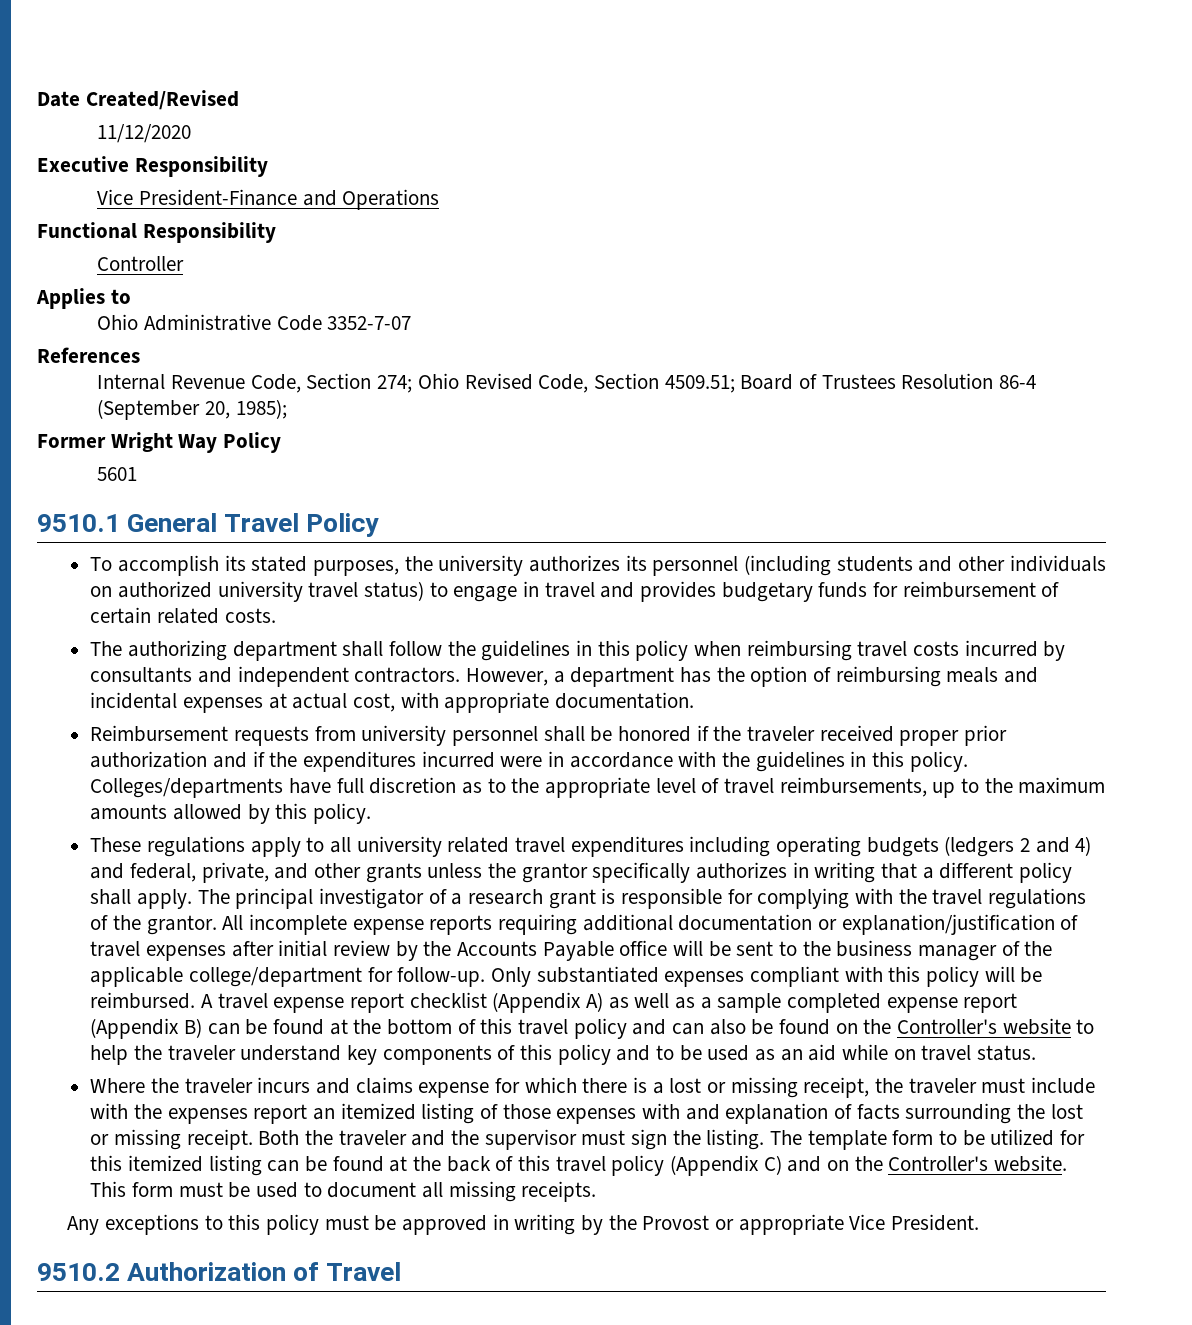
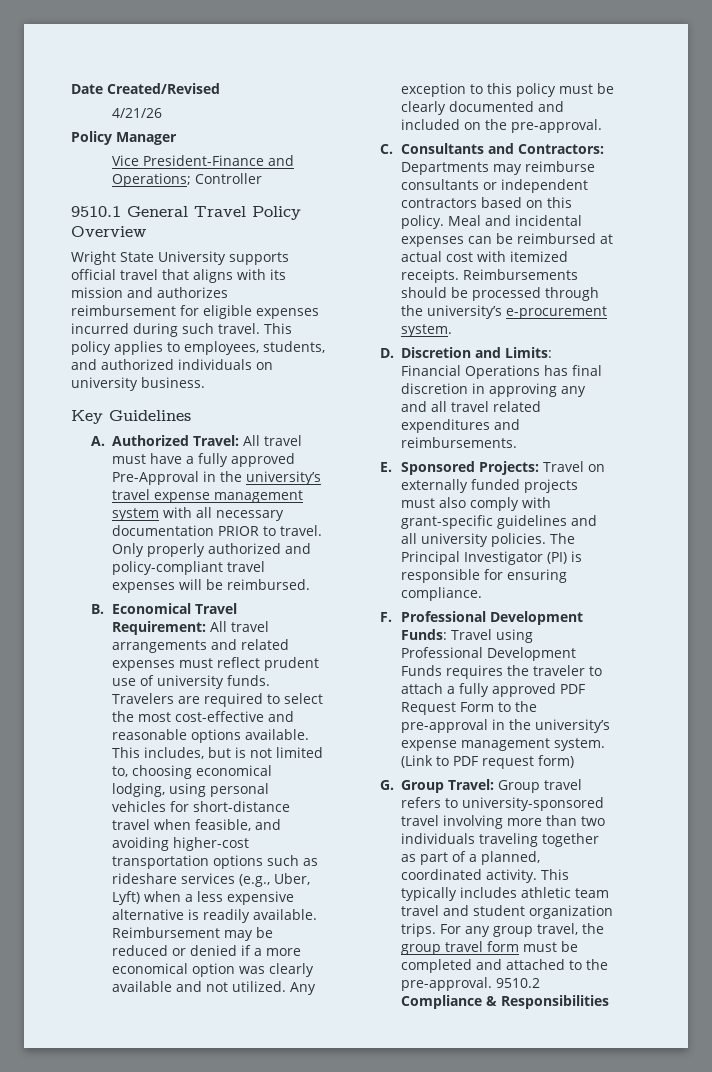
[97,124,192,143] [37,156,268,177] 11/12/2020 // Executive Responsibility -> [111,108,162,118] [71,131,177,145] 4/21/26 // Policy Manager
[342,189,440,210] [37,222,276,243] [97,256,185,271] [36,288,131,309] [97,314,412,331] [37,347,140,363] [97,373,1036,393] [97,399,287,420] [37,432,282,453] [97,467,138,481] [37,513,380,537] [90,555,1106,576] [90,581,1060,602] [90,607,276,624] [90,640,1066,661] [90,666,1039,687] [90,692,695,713] [90,725,1008,746] [90,751,968,772] [90,777,1106,798] [90,803,372,824] [90,836,1092,857] [90,862,1073,883] [90,888,1087,909] [90,914,1079,935] [90,940,1053,961] [90,966,1043,987] [90,992,1018,1013] [90,1018,1095,1039] [90,1044,1037,1065] [90,1077,1096,1098] [90,1103,1083,1124] [90,1129,1086,1150] [90,1155,1068,1176] [90,1181,597,1202] [67,1214,199,1235] Operations // Functional Responsibility // Controller // Applies to // Ohio Administrative Code 3352-7-07 // References // Internal Revenue Code, Section 274; Ohio Revised Code, Section 4509.51; Board of Trustees Resolution 86-4 (September 20, 1985); // Former Wright Way Policy // 5601 // 9510.1 General Travel Policy // To accomplish its stated purposes, the university authorizes its personnel (including students and other individuals on authorized university travel status) to engage in travel and provides budgetary funds for reimbursement of certain related costs. // The authorizing department shall follow the guidelines in this policy when reimbursing travel costs incurred by consultants and independent contractors. However, a department has the option of reimbursing meals and incidental expenses at actual cost, with appropriate documentation. // Reimbursement requests from university personnel shall be honored if the traveler received proper prior authorization and if the expenditures incurred were in accordance with the guidelines in this policy. Colleges/departments have full discretion as to the appropriate level of travel reimbursements, up to the maximum amounts allowed by this policy. // These regulations apply to all university related travel expenditures including operating budgets (ledgers 2 and 4) and federal, private, and other grants unless the grantor specifically authorizes in writing that a different policy shall apply. The principal investigator of a research grant is responsible for complying with the travel regulations of the grantor. All incomplete expense reports requiring additional documentation or explanation/justification of travel expenses after initial review by the Accounts Payable office will be sent to the business manager of the applicable college/department for follow-up. Only substantiated expenses compliant with this policy will be reimbursed. A travel expense report checklist (Appendix A) as well as a sample completed expense report (Appendix B) can be found at the bottom of this travel policy and can also be found on the Controller's website to help the traveler understand key components of this policy and to be used as an aid while on travel status. // Where the traveler incurs and claims expense for which there is a lost or missing receipt, the traveler must include with the expenses report an itemized listing of those expenses with and explanation of facts surrounding the lost or missing receipt. Both the traveler and the supervisor must sign the listing. The template form to be utilized for this itemized listing can be found at the back of this travel policy (Appendix C) and on the Controller's website. This form must be used to document all missing receipts. // Any exceptions -> [111,173,262,187] [71,206,301,220] [71,226,146,237] [71,251,289,265] [71,269,286,283] [71,287,228,298] [71,305,319,319] [71,323,292,337] [71,341,325,355] [71,359,273,370] [71,377,205,391] [71,410,191,424] [91,435,303,446] [112,453,296,467] [112,471,322,485] [112,489,304,503] [112,507,285,521] [112,525,323,536] [112,543,312,557] [112,561,266,575] [112,579,311,593] [91,603,237,614] [111,621,269,635] [111,639,289,653] [111,657,319,671] [111,675,270,689] [111,693,323,707] [111,711,294,722] [111,729,309,743] [111,747,323,759] [111,765,272,779] [111,783,269,797] [111,801,290,812] [111,819,281,831] [111,837,249,851] [111,855,318,869] [111,873,310,887] [111,891,294,905] [111,909,317,923] [111,927,273,941] [111,945,301,956] [111,963,314,977] [111,981,316,995] [400,83,466,97] Operations; Controller // 9510.1 General Travel Policy Overview // Wright State University supports official travel that aligns with its mission and authorizes reimbursement for eligible expenses incurred during such travel. This policy applies to employees, students, and authorized individuals on university business. // Key Guidelines // A. Authorized Travel: All travel must have a fully approved Pre-Approval in the university’s travel expense management system with all necessary documentation PRIOR to travel. Only properly authorized and policy-compliant travel expenses will be reimbursed. // B. Economical Travel Requirement: All travel arrangements and related expenses must reflect prudent use of university funds. Travelers are required to select the most cost-effective and reasonable options available. This includes, but is not limited to, choosing economical lodging, using personal vehicles for short-distance travel when feasible, and avoiding higher-cost transportation options such as rideshare services (e.g., Uber, Lyft) when a less expensive alternative is readily available. Reimbursement may be reduced or denied if a more economical option was clearly available and not utilized. Any exception
[401,1214,979,1235] [37,1262,402,1281] approved in writing by the Provost or appropriate Vice President. // 9510.2 Authorization of Travel -> [400,101,564,115] [400,119,602,133] [380,143,604,154] [400,161,595,175] [400,179,588,193] [400,197,572,208] [400,215,582,229] [400,233,613,247] [400,251,568,262] [400,269,578,283] [400,287,599,301] [400,305,607,319] [400,324,452,337] [380,347,553,358] [401,365,603,379] [401,383,587,397] [401,401,542,412] [401,419,521,433] [401,437,518,448] [380,461,605,475] [400,479,578,493] [400,497,551,511] [400,515,597,529] [400,533,575,547] [400,551,582,565] [400,569,567,583] [400,587,482,601] [380,611,583,625] [400,629,533,643] [400,647,576,661] [400,665,602,679] [400,683,585,697] [400,701,537,715] [400,719,610,733] [400,738,605,751] [400,755,574,769] [380,779,583,793] [401,797,605,811] [401,815,606,829] [401,833,600,847] [401,851,541,865] [401,869,570,883] [401,887,610,901] [401,905,614,919] [401,923,605,937] [401,941,579,955] [401,959,609,973] [401,977,541,991] [401,995,610,1009] clearly documented and included on the pre-approval. // C. Consultants and Contractors: Departments may reimburse consultants or independent contractors based on this policy. Meal and incidental expenses can be reimbursed at actual cost with itemized receipts. Reimbursements should be processed through the university’s e-procurement system. // D. Discretion and Limits: Financial Operations has final discretion in approving any and all travel related expenditures and reimbursements. // E. Sponsored Projects: Travel on externally funded projects must also comply with grant-specific guidelines and all university policies. The Principal Investigator (PI) is responsible for ensuring compliance. // F. Professional Development Funds: Travel using Professional Development Funds requires the traveler to attach a fully approved PDF Request Form to the pre-approval in the university’s expense management system. (Link to PDF request form) // G. Group Travel: Group travel refers to university-sponsored travel involving more than two individuals traveling together as part of a planned, coordinated activity. This typically includes athletic team travel and student organization trips. For any group travel, the group travel form must be completed and attached to the pre-approval. 9510.2 Compliance & Responsibilities

